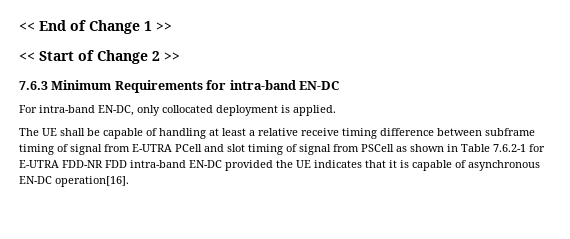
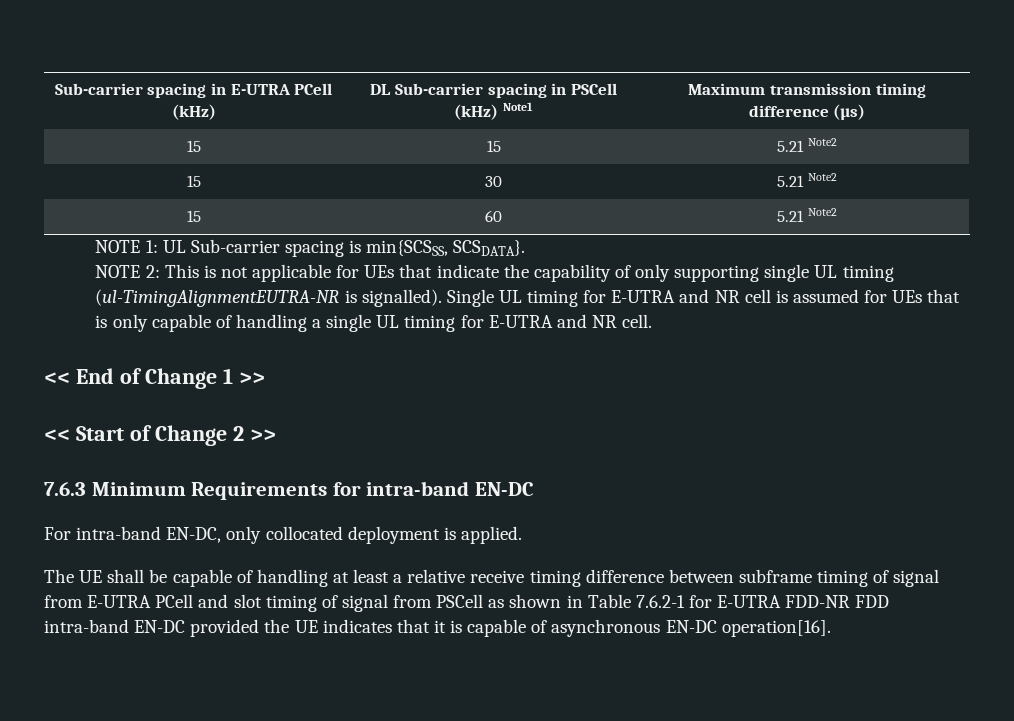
(19, 26) none -> [54,83,333,98] [171,104,216,120] [370,83,617,98] [454,102,533,120] [688,83,926,98] [748,104,866,120] [186,140,201,152] [486,140,501,152] [777,138,837,152] [186,175,201,187] [485,176,503,187] [777,173,837,187] [186,210,201,222] [485,210,503,222] [777,208,837,222] [95,239,526,257] [95,264,894,282] [95,289,961,307] [95,314,653,332] Sub-carrier spacing in E-UTRA PCell (kHz) | DL Sub-carrier spacing in PSCell (kHz) Note1 | Maximum transmission timing difference (µs) // 15 | 15 | 5.21 Note2 // 15 | 30 | 5.21 Note2 // 15 | 60 | 5.21 Note2 // NOTE 1: UL Sub-carrier spacing is min{SCSSS, SCSDATA}. // NOTE 2: This is not applicable for UEs that indicate the capability of only supporting single UL timing (ul-TimingAlignmentEUTRA-NR is signalled). Single UL timing for E-UTRA and NR cell is assumed for UEs that is only capable of handling a single UL timing for E-UTRA and NR cell. //

